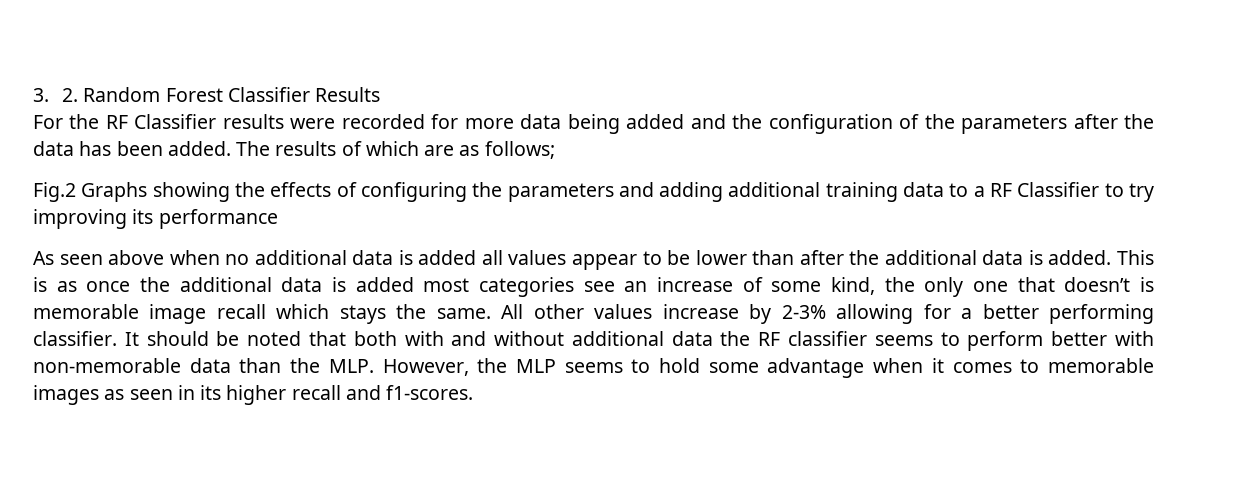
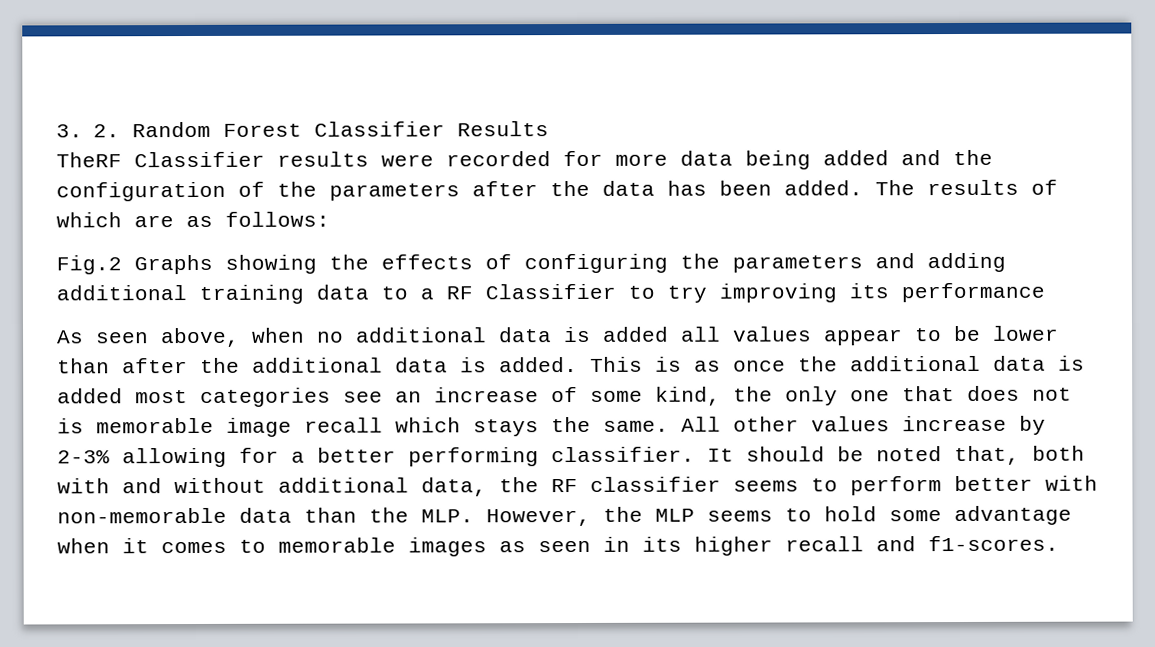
[33,114,128,129] For the RF -> [56,152,122,168] TheRF
[484,141,555,159] follows; -> [225,211,330,227] follows:
[108,250,165,265] above -> [161,327,240,348] above,
[1064,277,1131,292] doesn’t -> [967,385,1072,401] does not
[308,331,346,346] that -> [954,445,1020,466] that,
[671,331,713,346] data -> [421,477,487,497] data,

